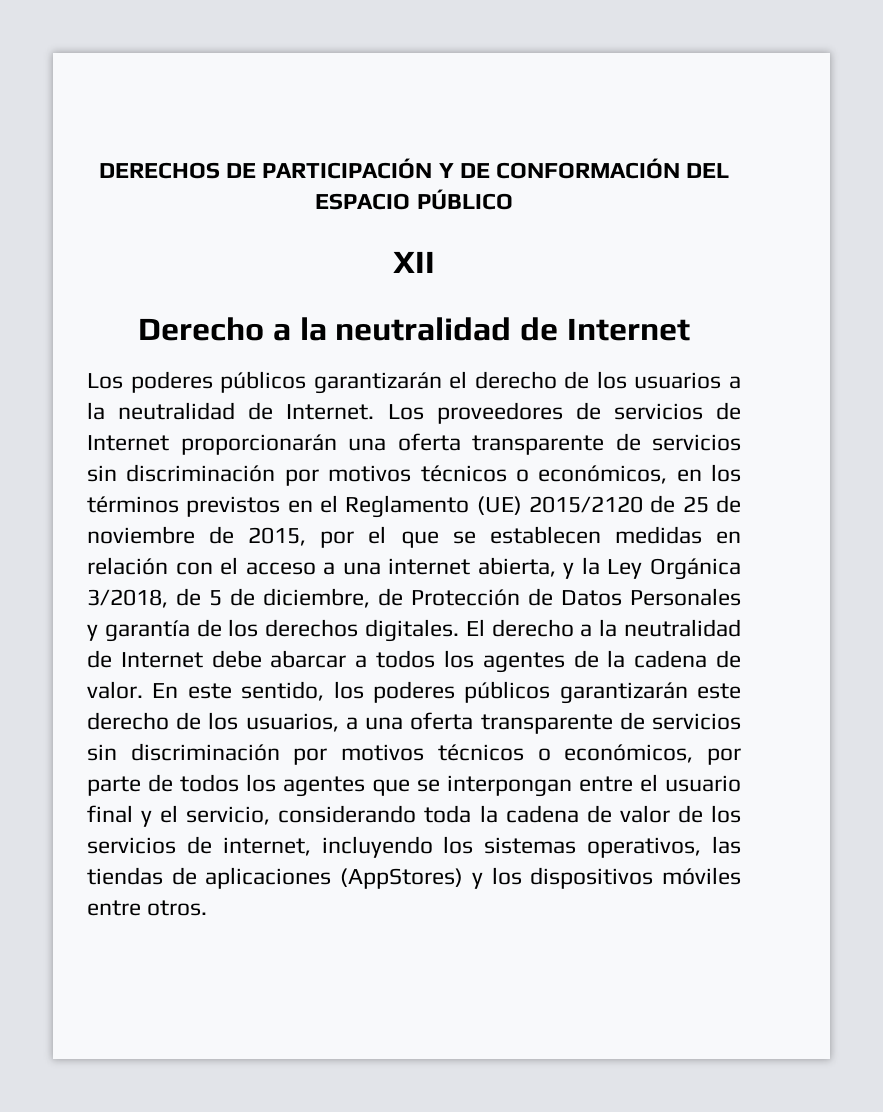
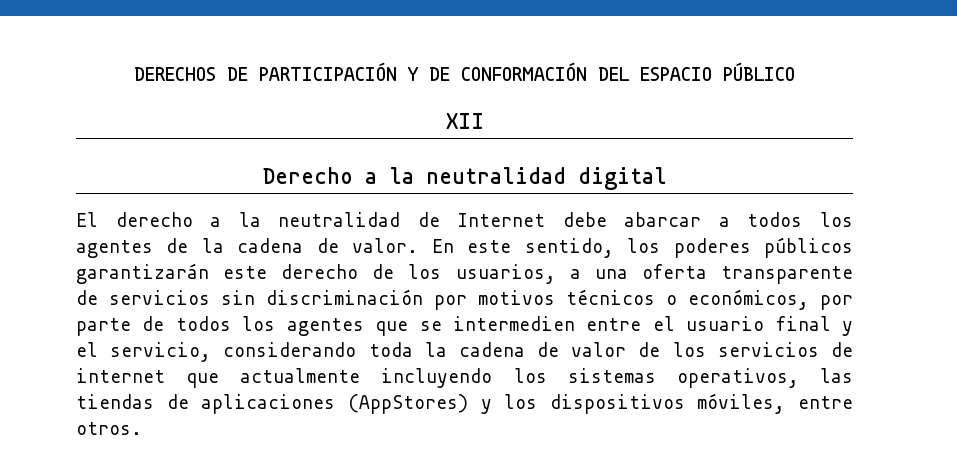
[520,317,690,341] [87,371,741,394] [87,402,741,424] [87,433,741,455] [87,464,741,486] [87,495,742,518] [87,526,741,548] [87,557,741,580] [87,588,741,608] [87,619,460,642] de Internet // Los poderes públicos garantizarán el derecho de los usuarios a la neutralidad de Internet. Los proveedores de servicios de Internet proporcionarán una oferta transparente de servicios sin discriminación por motivos técnicos o económicos, en los términos previstos en el Reglamento (UE) 2015/2120 de 25 de noviembre de 2015, por el que se establecen medidas en relación con el acceso a una internet abierta, y la Ley Orgánica 3/2018, de 5 de diciembre, de Protección de Datos Personales y garantía de los derechos digitales. -> [577,167,667,190] digital //
[447,775,572,797] interpongan -> [452,316,575,331] intermedien
[222,837,311,856] internet, -> [76,368,361,388] internet que actualmente
[661,867,741,885] móviles -> [697,393,786,414] móviles,

